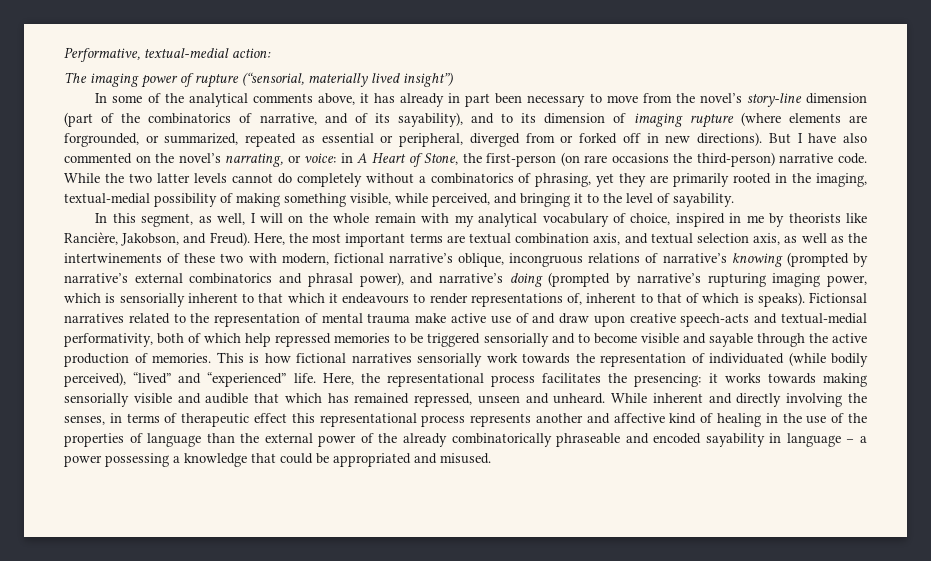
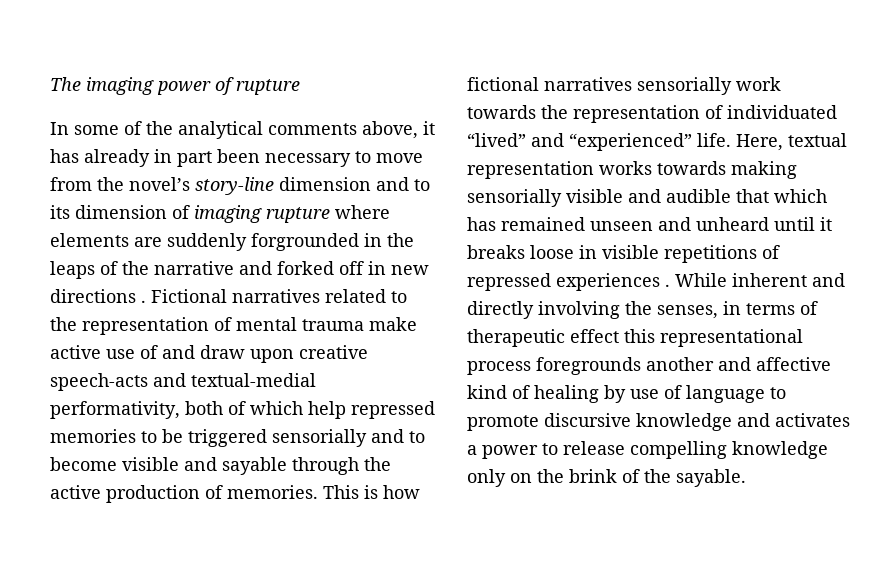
[64,47,271,62] Performative, textual-medial action: // -> (50, 84) none
[242,72,453,87] (“sensorial, materially lived insight”) -> (300, 87) none
[64,112,463,127] (part of the combinatorics of narrative, and of its sayability), -> (371, 184) none
[740,112,781,126] (where -> [335,205,390,219] where
[64,132,867,147] [64,152,867,167] [64,173,868,187] [64,193,734,207] [95,213,868,227] [64,232,868,247] [64,252,868,267] [64,272,867,287] [64,292,867,307] forgrounded, or summarized, repeated as essential or peripheral, diverged from or forked off in new directions). But I have also commented on the novel’s narrating, or voice: in A Heart of Stone, the first-person (on rare occasions the third-person) narrative code. While the two latter levels cannot do completely without a combinatorics of phrasing, yet they are primarily rooted in the imaging, textual-medial possibility of making something visible, while perceived, and bringing it to the level of sayability. // In this segment, as well, I will on the whole remain with my analytical vocabulary of choice, inspired in me by theorists like Rancière, Jakobson, and Freud). Here, the most important terms are textual combination axis, and textual selection axis, as well as the intertwinements of these two with modern, fictional narrative’s oblique, incongruous relations of narrative’s knowing (prompted by narrative’s external combinatorics and phrasal power), and narrative’s doing (prompted by narrative’s rupturing imaging power, which is sensorially inherent to that which it endeavours to render representations of, inherent to that of which is speaks). Fictionsal -> [167,233,414,251] [50,261,429,279] [50,289,227,303] suddenly forgrounded in the leaps of the narrative and forked off in new directions . Fictional
[788,352,868,367] [64,372,126,387] (while bodily perceived), -> (837, 112) none
[360,373,718,387] the representational process facilitates the presencing: it -> [788,133,847,147] [467,161,594,179] textual representation
[414,393,473,407] repressed, -> (585, 224) none
[553,393,606,404] unheard. -> [696,217,832,231] [467,245,780,263] [467,273,670,291] unheard until it breaks loose in visible repetitions of repressed experiences .
[470,413,532,427] represents -> [536,357,641,375] foregrounds
[765,413,867,424] [64,433,867,447] [64,453,491,467] in the use of the properties of language than the external power of the already combinatorically phraseable and encoded sayability in language – a power possessing a knowledge that could be appropriated and misused. -> [604,385,786,403] [467,413,850,431] [467,441,828,459] [467,469,746,487] by use of language to promote discursive knowledge and activates a power to release compelling knowledge only on the brink of the sayable.

